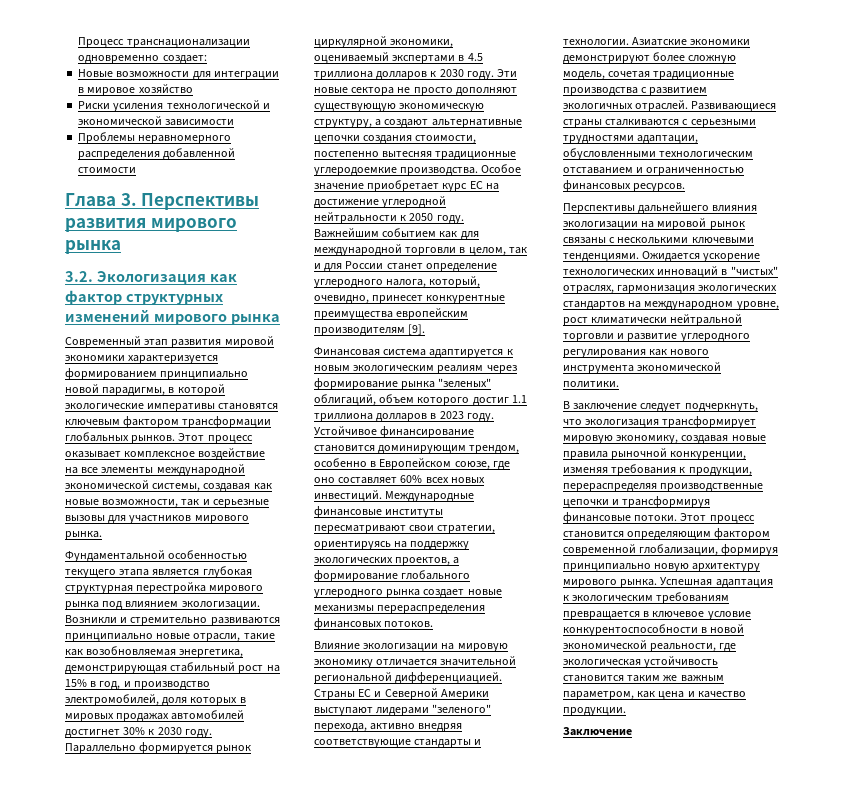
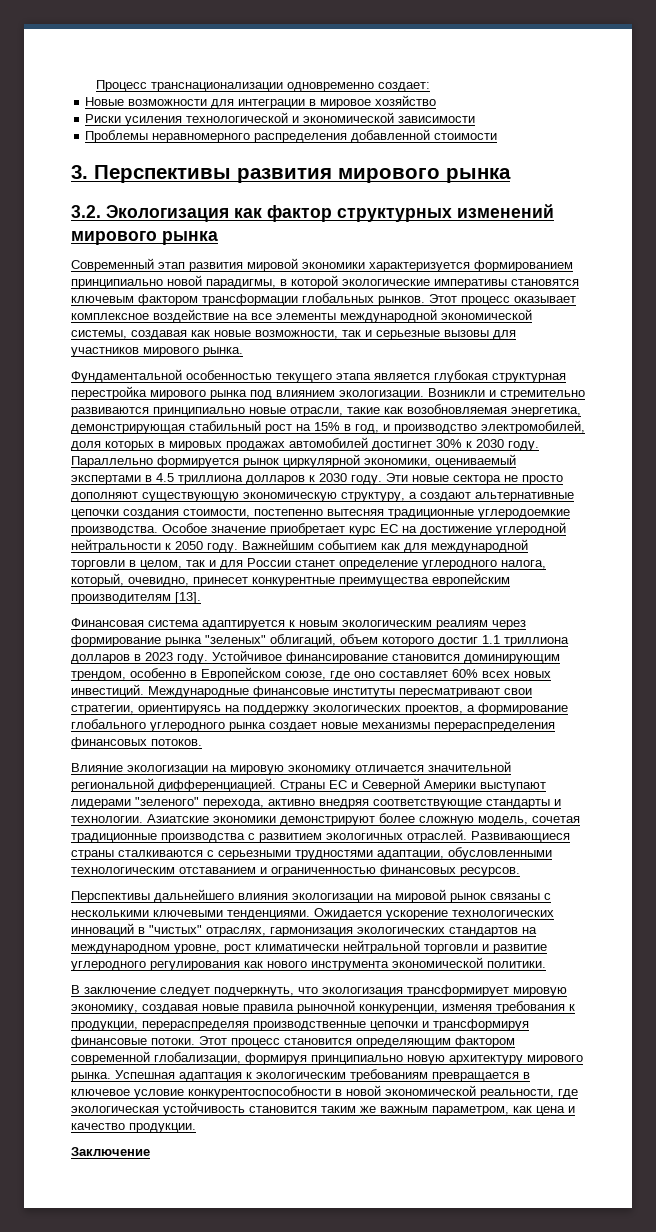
[65,193,116,206] Глава -> (498, 136) none
[408,324,426,335] [9]. -> [175,592,201,604] [13].

